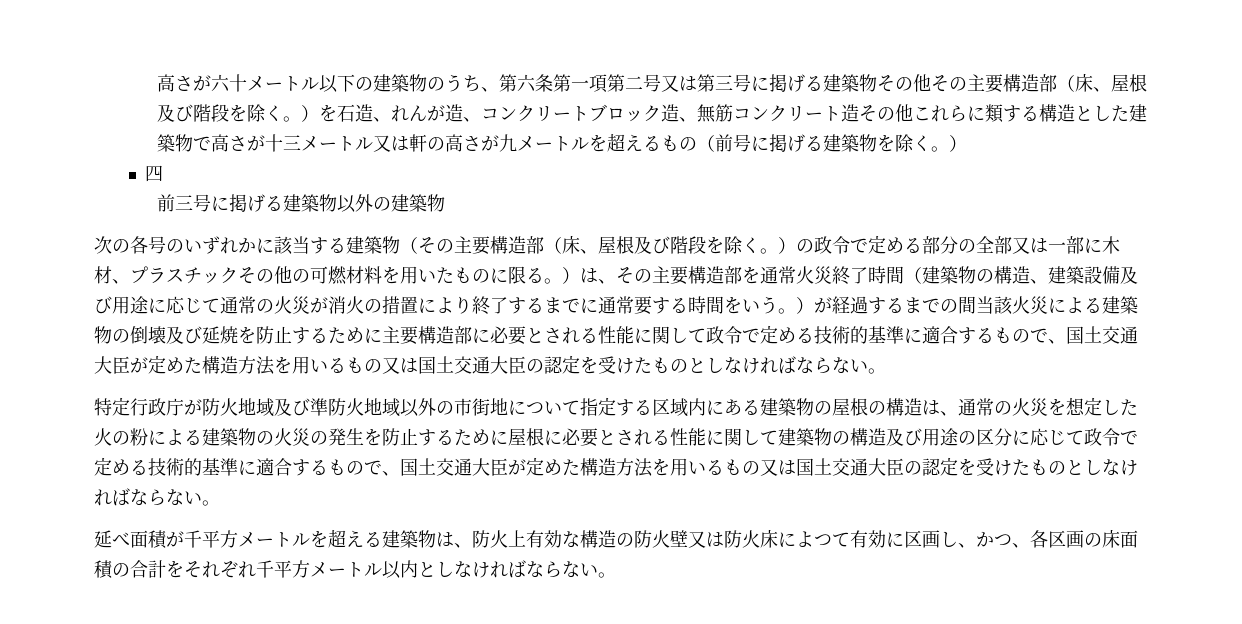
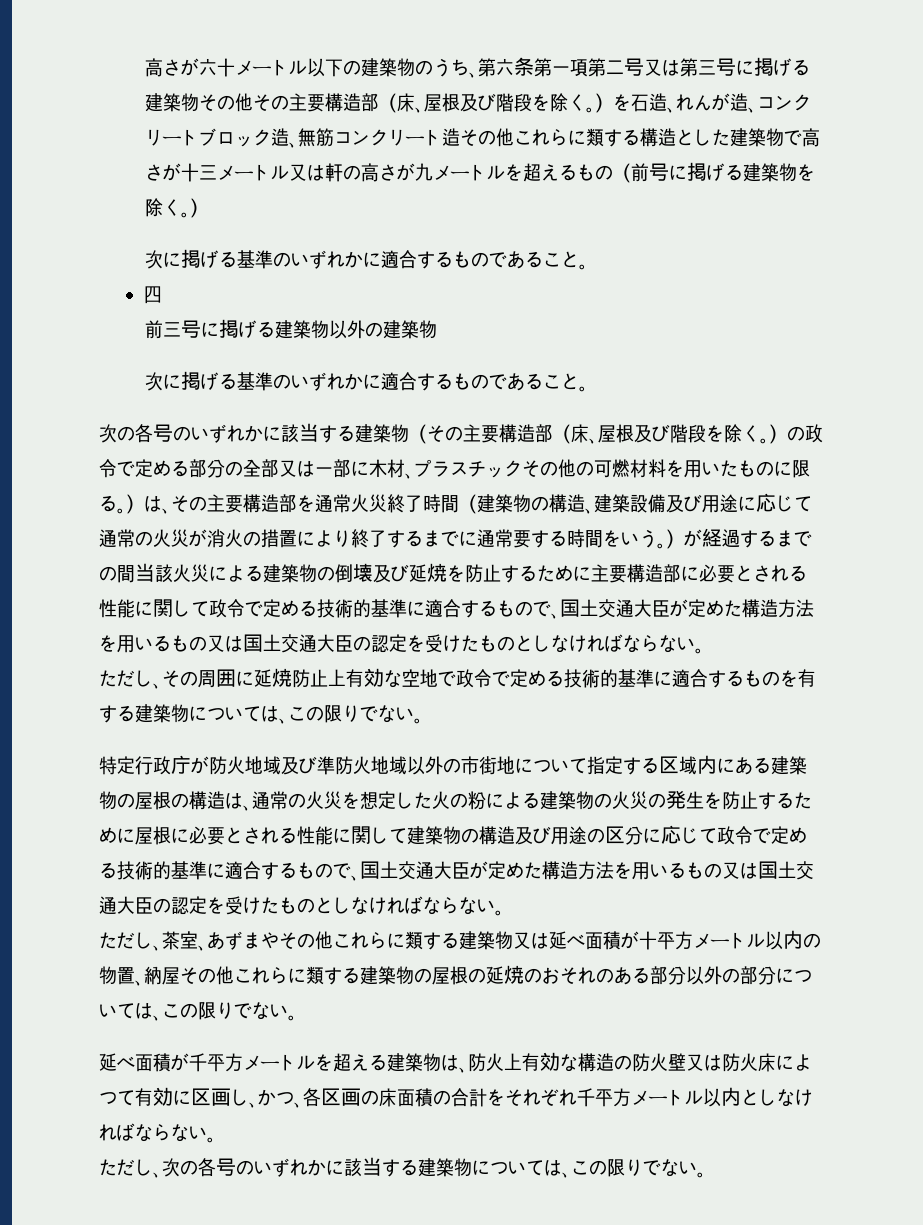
(968, 143) none -> [144,249,588,270] // 次に掲げる基準のいずれかに適合するものであること。
(446, 203) none -> [144,371,588,392] // 次に掲げる基準のいずれかに適合するものであること。
(886, 371) none -> [99,668,816,689] [99,704,423,724] // ただし、その周囲に延焼防止上有効な空地で政令で定める技術的基準に適合するものを有する建築物については、この限りでない。
(220, 503) none -> [99,930,821,951] [99,965,812,986] [99,1001,297,1021] // ただし、茶室、あずまやその他これらに類する建築物又は延べ面積が十平方メートル以内の物置、納屋その他これらに類する建築物の屋根の延焼のおそれのある部分以外の部分については、この限りでない。
(616, 575) none -> [99,1157,706,1178] // ただし、次の各号のいずれかに該当する建築物については、この限りでない。

